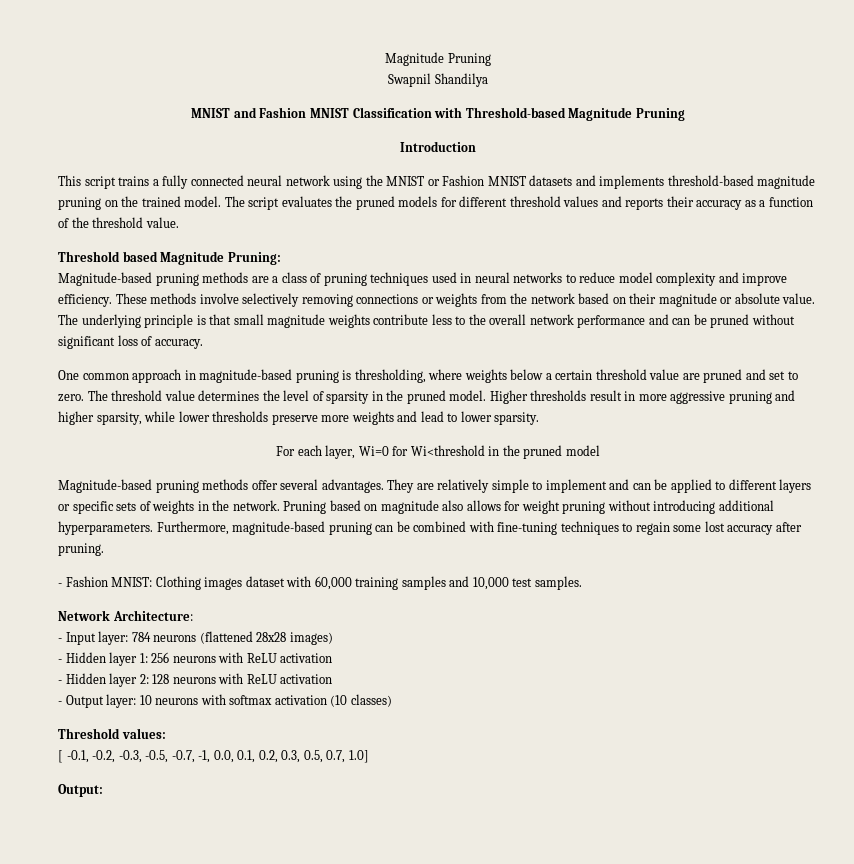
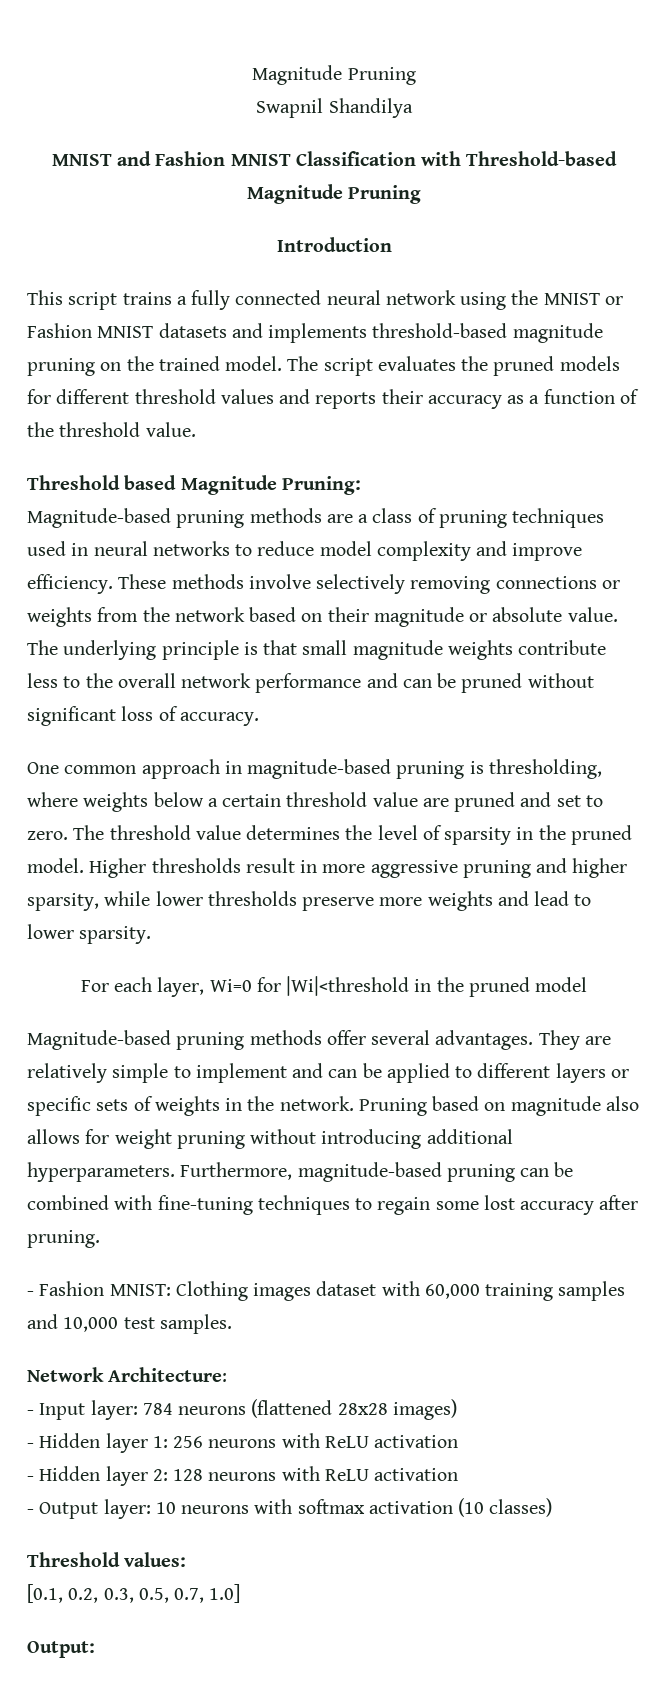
[410,445,485,456] Wi<threshold -> [286,976,410,996] |Wi|<threshold
[58,750,256,763] [ -0.1, -0.2, -0.3, -0.5, -0.7, -1, 0.0, 0.1, -> [27,1584,63,1603] [0.1,

